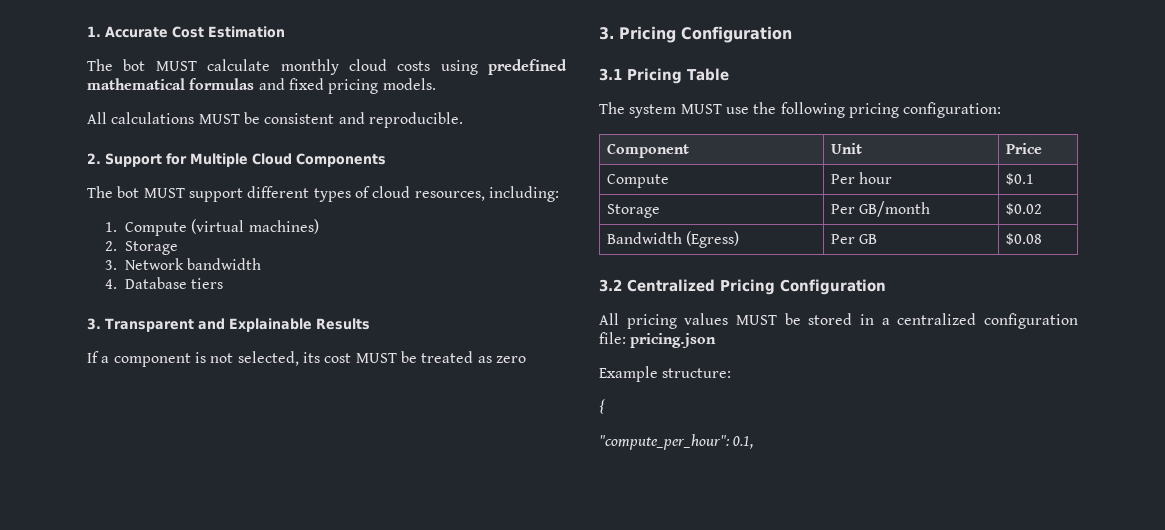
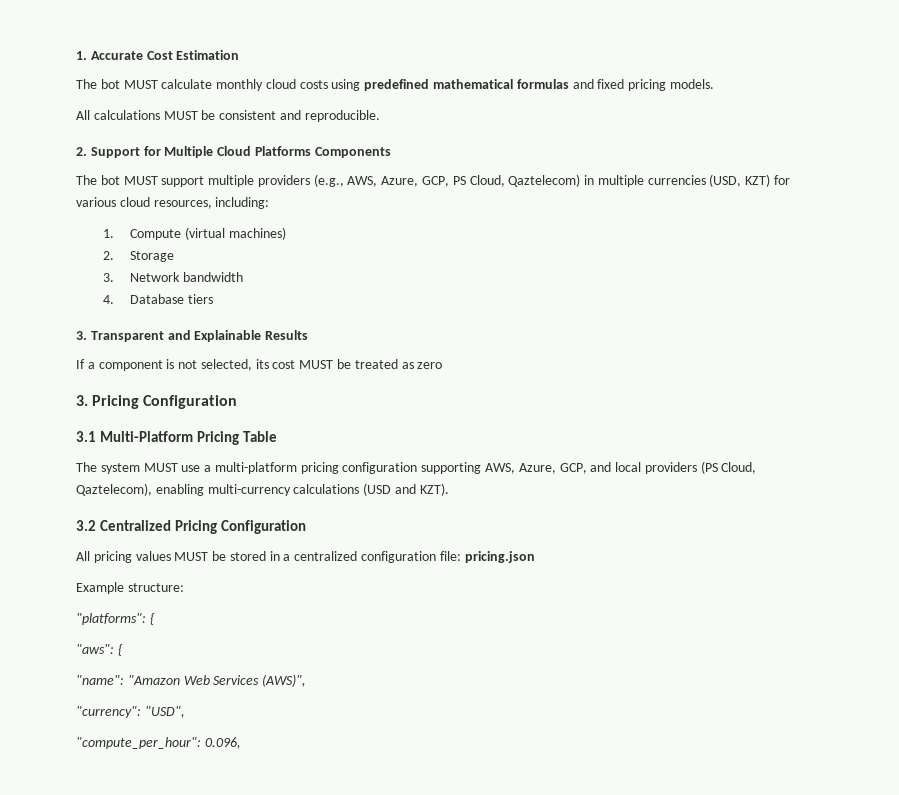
(292, 159) none -> [254,146,311,156] Platforms
[247,186,370,202] different types of -> [208,174,791,187] [76,197,116,207] multiple providers (e.g., AWS, Azure, GCP, PS Cloud, Qaztelecom) in multiple currencies (USD, KZT) for various
(622, 74) none -> [99,431,193,442] Multi-Platform
[753,102,1002,118] [607,143,690,158] [831,143,863,154] [1006,143,1043,154] [607,174,670,188] [831,172,893,184] [1006,173,1035,185] [607,204,661,218] [831,201,931,217] [1006,203,1043,215] [607,231,740,248] [831,234,878,244] [1006,233,1043,245] the following pricing configuration: // Component | Unit | Price // Compute | Per hour | $0.1 // Storage | Per GB/month | $0.02 // Bandwidth (Egress) | Per GB | $0.08 -> [204,461,757,474] [76,483,449,496] a multi-platform pricing configuration supporting AWS, Azure, GCP, and local providers (PS Cloud, Qaztelecom), enabling multi-currency calculations (USD and KZT).
[599,399,605,414] { -> [76,613,155,625] [76,644,123,656] [76,674,307,687] [76,706,185,718] "platforms": { // "aws": { // "name": "Amazon Web Services (AWS)", // "currency": "USD",
[733,436,754,449] 0.1, -> [204,737,241,749] 0.096,

